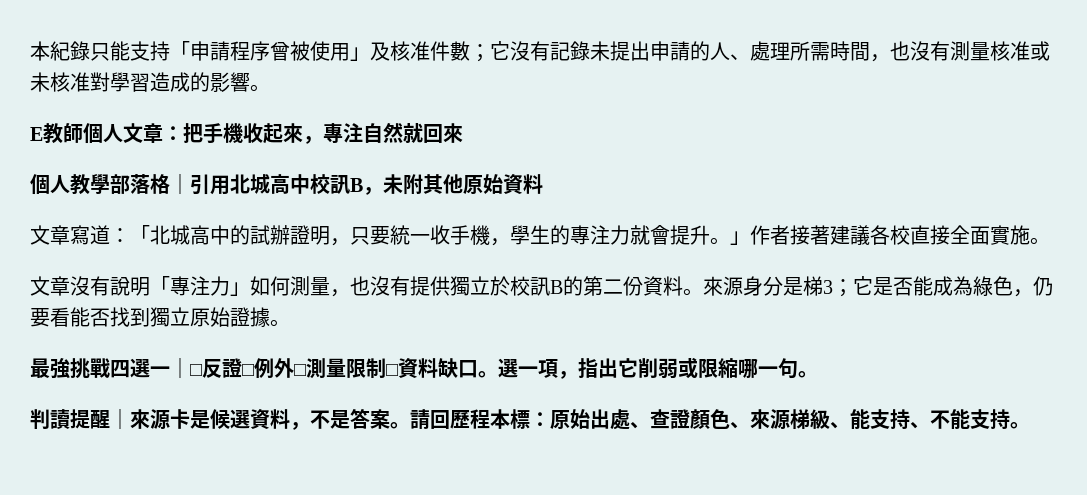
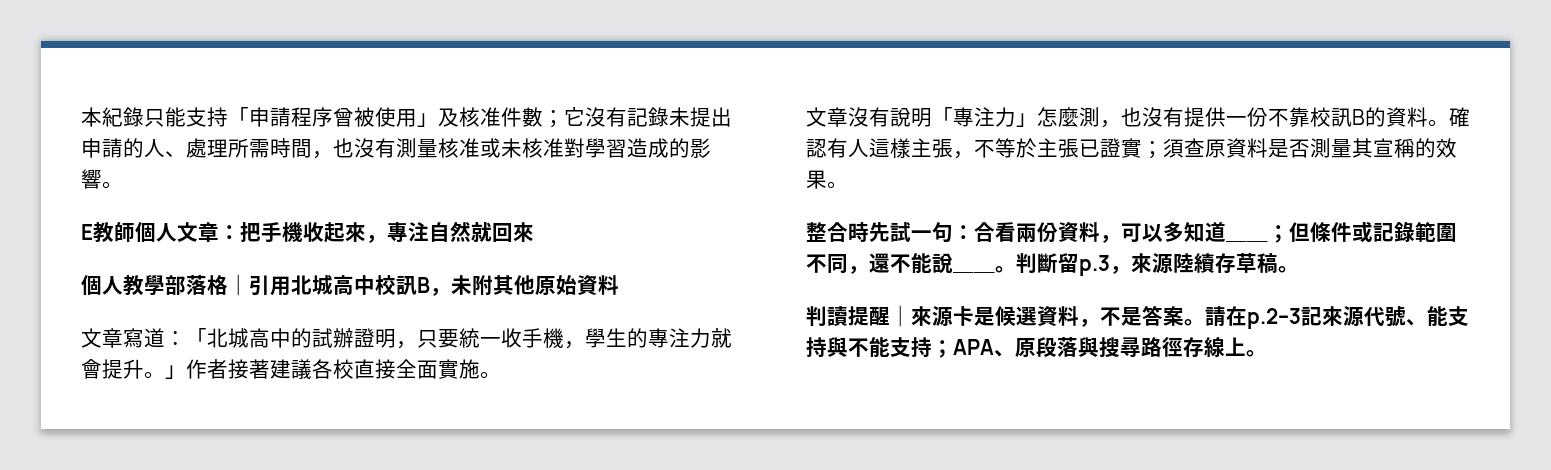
[250,276,330,296] 如何測量 -> [1037,107,1100,127] 怎麼測
[450,276,510,296] 獨立於 -> [1226,107,1310,127] 一份不靠
[583,276,1053,297] [30,307,290,327] [30,357,798,379] 第二份資料。來源身分是梯3；它是否能成為綠色，仍要看能否找到獨立原始證據。 // 最強挑戰四選一｜□反證□例外□測量限制□資料缺口。選一項，指出它削弱或限縮哪一句 -> [1386,107,1470,127] [806,138,1457,159] [806,170,848,189] [806,221,1457,243] [806,253,1278,276] 資料。確認有人這樣主張，不等於主張已證實；須查原資料是否測量其宣稱的效果。 // 整合時先試一句：合看兩份資料，可以多知道＿＿；但條件或記錄範圍不同，還不能說＿＿。判斷留p.3，來源陸續存草稿
[430,409,830,430] 回歷程本標：原始出處、查證顏色、來源梯級 -> [1226,306,1406,329] 在p.2–3記來源代號
[910,422,930,429] 、 -> [827,337,848,357] 與
(1010, 419) none -> [932,337,1246,358] ；APA、原段落與搜尋路徑存線上

